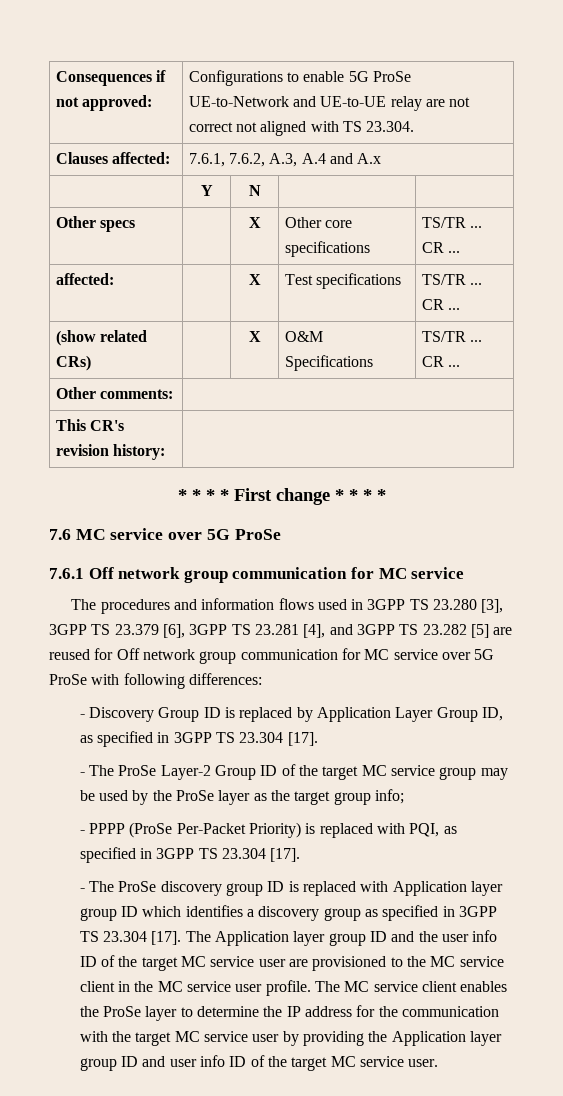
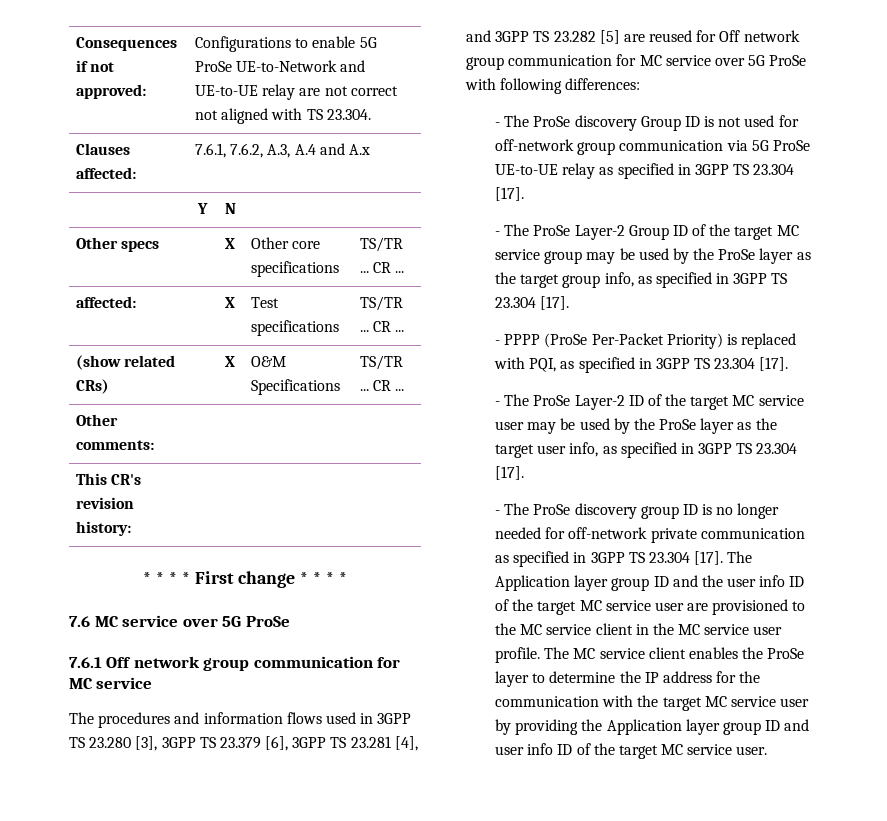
[89,707,503,722] Discovery Group ID is replaced by Application Layer Group ID, -> [504,115,799,131] [494,139,810,155] [494,163,596,179] The ProSe discovery Group ID is not used for off-network group communication via 5G ProSe UE-to-UE relay
[374,789,404,804] info; -> [604,272,788,288] [494,296,570,310] info, as specified in 3GPP TS 23.304 [17].
(301, 855) none -> [494,394,804,410] [494,418,777,434] [494,442,798,458] [494,466,524,480] // - The ProSe Layer-2 ID of the target MC service user may be used by the ProSe layer as the target user info, as specified in 3GPP TS 23.304 [17].
[302,881,503,896] [79,905,361,921] replaced with Application layer group ID which identifies a discovery group -> [716,503,780,519] [494,527,805,543] no longer needed for off-network private communication

